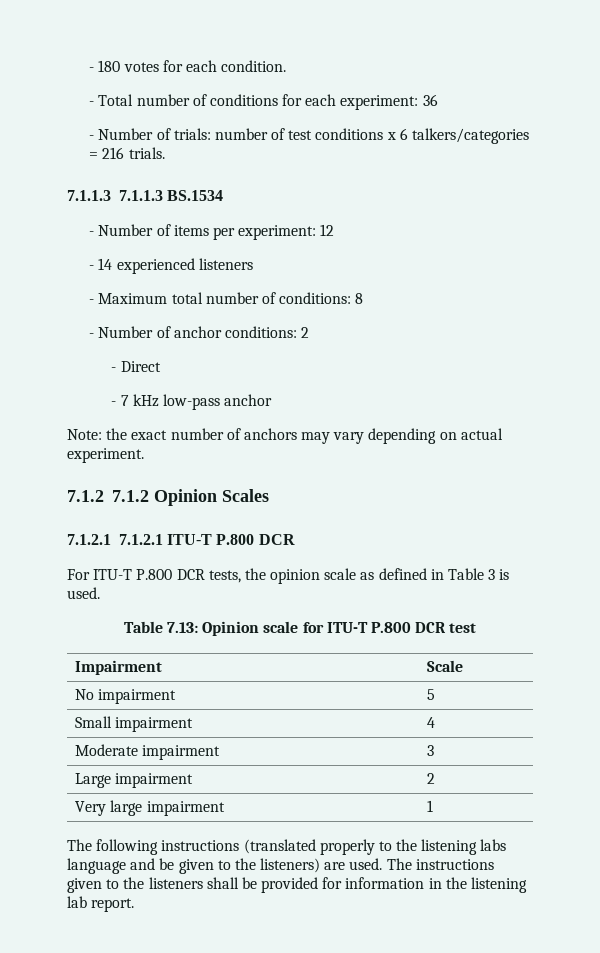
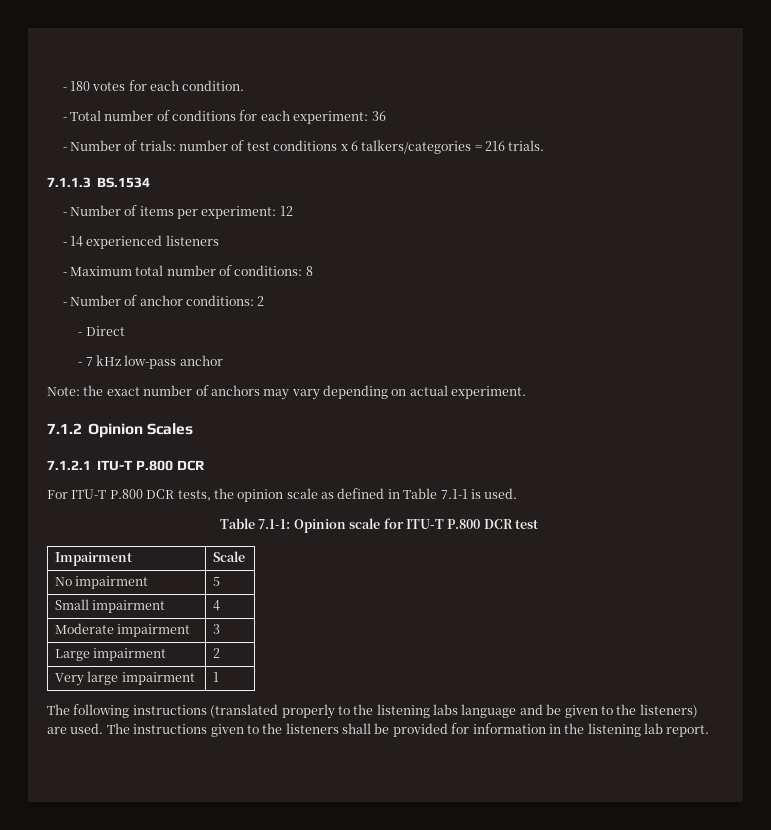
[118,190,163,201] 7.1.1.3 -> (91, 182) none
[111,490,149,502] 7.1.2 -> (82, 428) none
[118,534,163,545] 7.1.2.1 -> (91, 465) none
[488,569,496,580] 3 -> [440,489,468,499] 7.1-1
[166,622,198,633] 7.13: -> [258,519,291,529] 7.1-1:

